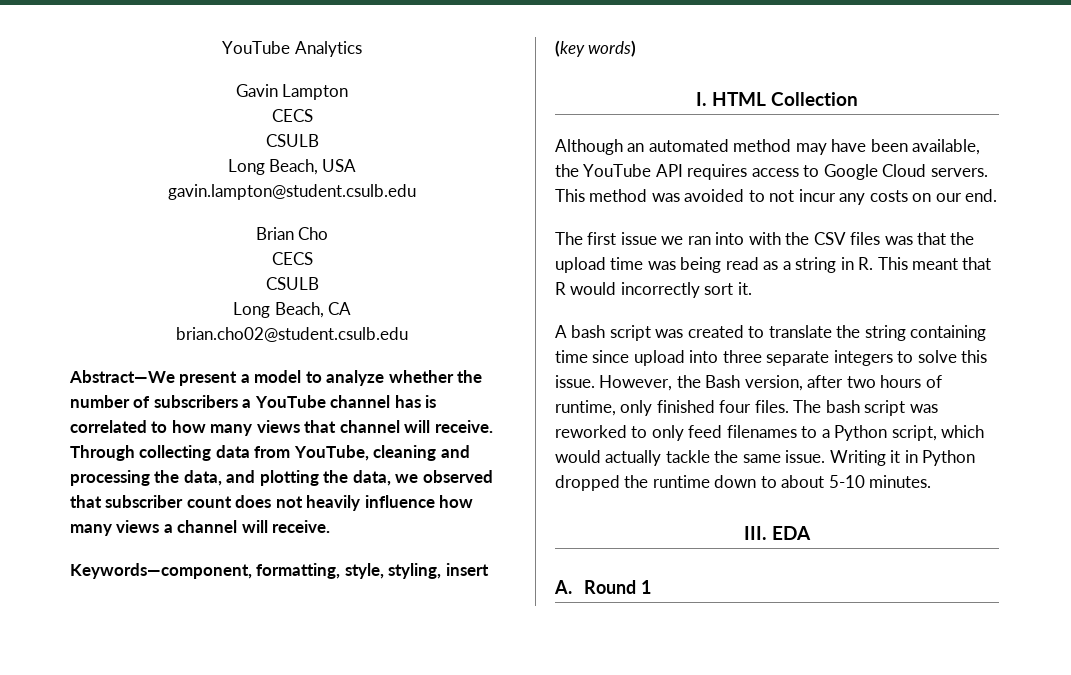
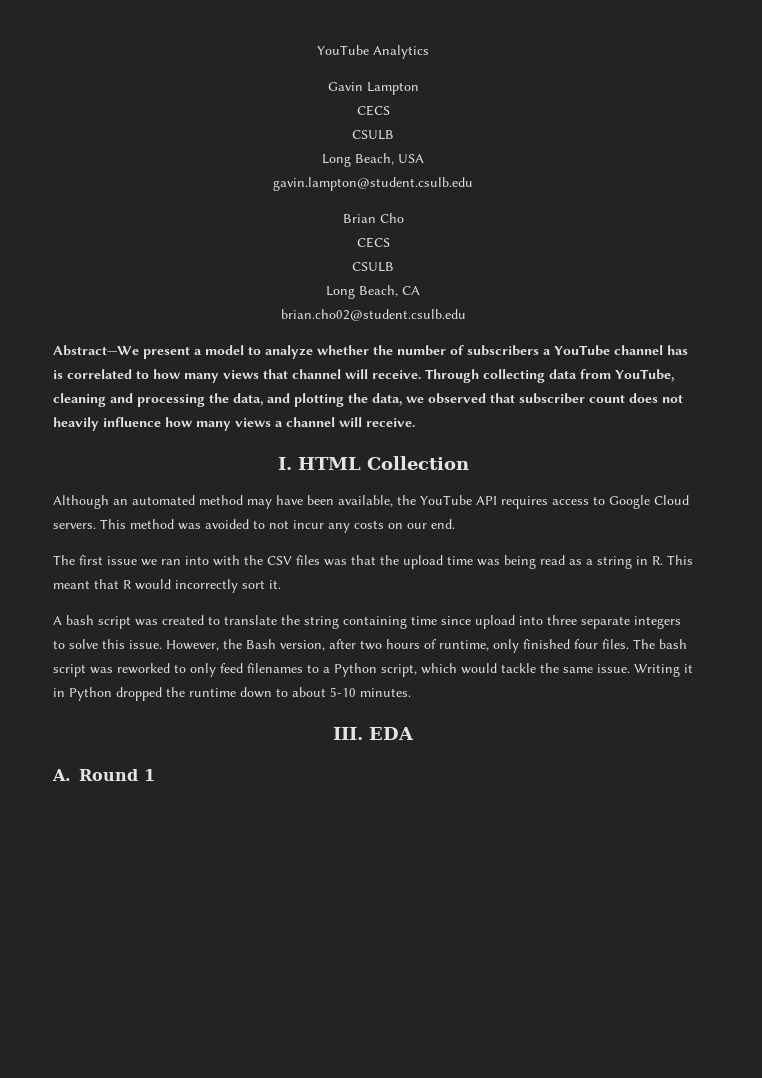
[70,563,489,579] [555,40,637,57] // Keywords—component, formatting, style, styling, insert (key words) -> (415, 422) none
[605,450,662,466] actually -> (497, 668) none

